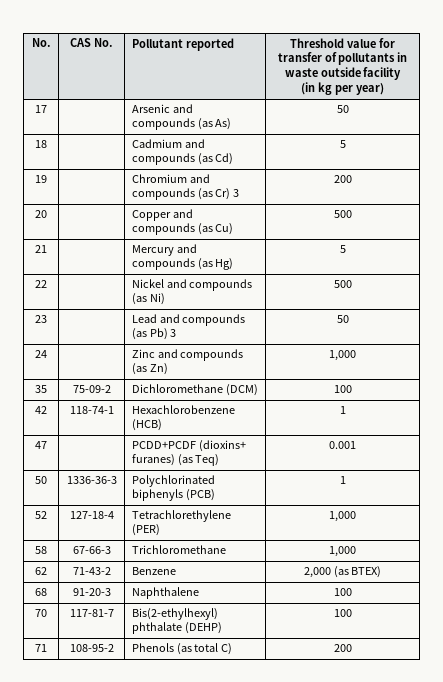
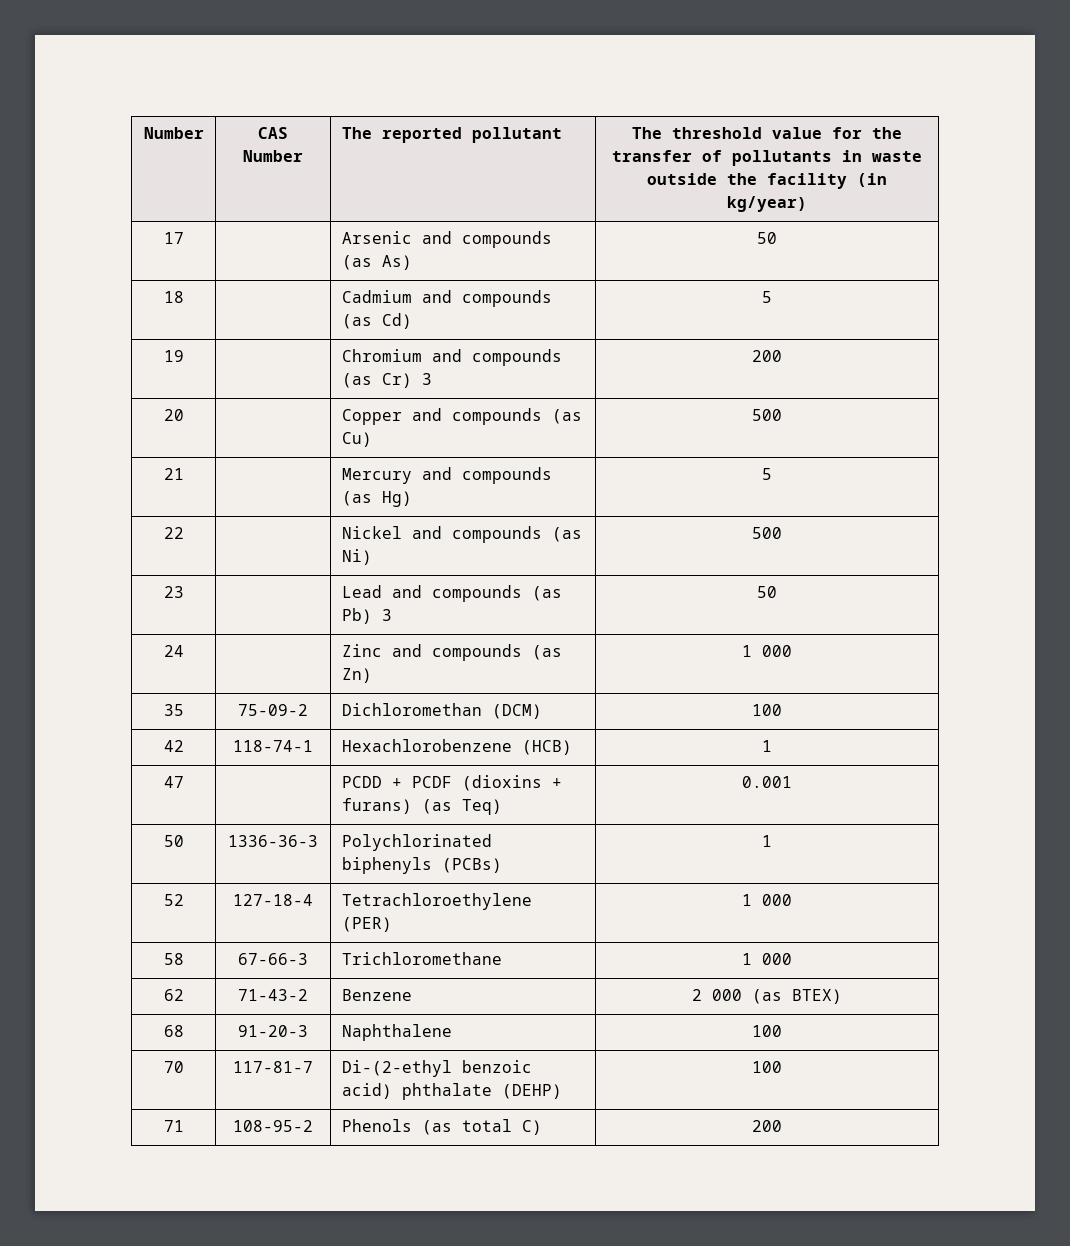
[31,38,51,47] No. -> [143,127,204,139] Number
[93,38,113,47] [131,39,183,48] No. | Pollutant -> [243,150,303,162] [341,127,372,139] Number | The
[290,38,345,48] | Threshold -> [471,127,562,143] [632,127,762,139] pollutant | The threshold
(395, 43) none -> [872,127,902,139] the
(361, 72) none -> [727,173,757,185] the
[301,82,384,95] // (in kg per year) -> [857,173,887,187] [727,196,807,212] (in kg/year)
[329,350,356,361] 1,000 -> [742,645,792,657] 1 000
[131,384,223,393] Dichloromethane -> [341,703,482,716] Dichloromethan
[131,440,246,452] [131,454,175,466] PCDD+PCDF (dioxins+ furanes) -> [341,775,562,791] [341,798,412,814] PCDD + PCDF (dioxins + furans)
[185,489,215,501] (PCB) -> [441,858,502,873] (PCBs)
[131,510,231,522] Tetrachlorethylene -> [341,893,532,910] Tetrachloroethylene
[329,511,356,522] 1,000 -> [742,894,792,906] 1 000
[329,546,356,557] 1,000 -> [742,953,792,965] 1 000
[303,567,331,578] 2,000 -> [692,989,742,1001] 2 000
[131,608,218,620] Bis(2-ethylhexyl) -> [341,1060,532,1077] [341,1083,392,1099] Di-(2-ethyl benzoic acid)

